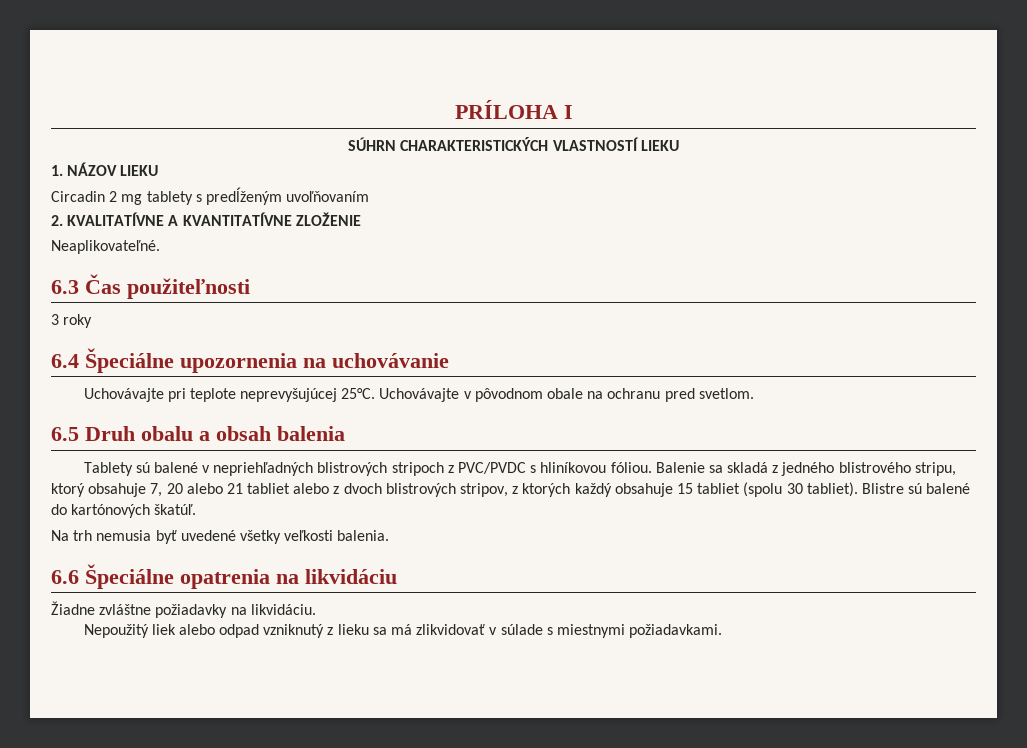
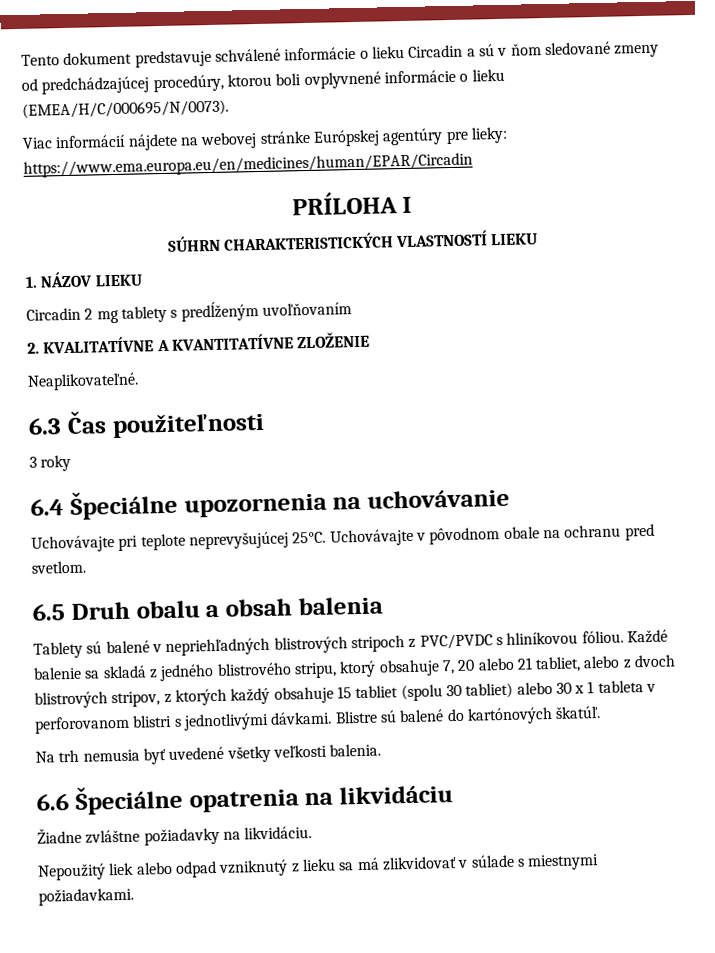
(454, 109) none -> [21,41,660,68] [21,68,505,95] [22,99,229,119] [22,126,508,151] [23,152,473,178] Tento dokument predstavuje schválené informácie o lieku Circadin a sú v ňom sledované zmeny od predchádzajúcej procedúry, ktorou boli ovplyvnené informácie o lieku (EMEA/H/C/000695/N/0073). // Viac informácií nájdete na webovej stránke Európskej agentúry pre lieky: https://www.ema.europa.eu/en/medicines/human/EPAR/Circadin //
[655,462,705,473] Balenie -> [626,629,668,644] [33,666,82,680] Každé balenie
[247,483,291,494] tabliet -> [535,656,582,673] tabliet,
[806,482,858,497] tabliet). -> [465,680,657,699] [34,711,333,734] tabliet) alebo 30 x 1 tableta v perforovanom blistri s jednotlivými dávkami.

